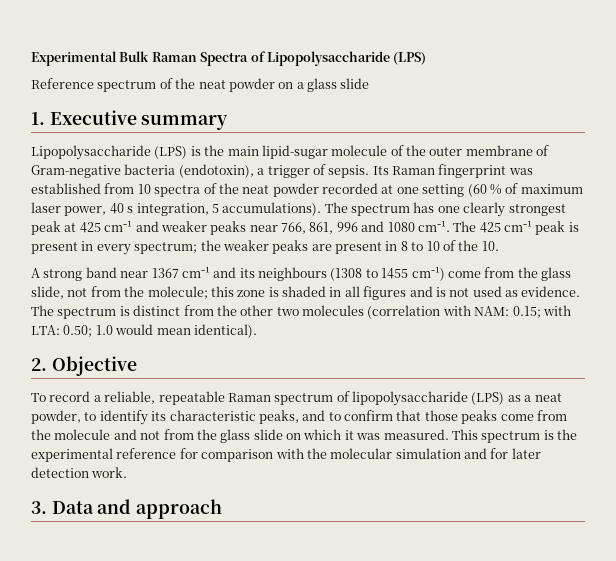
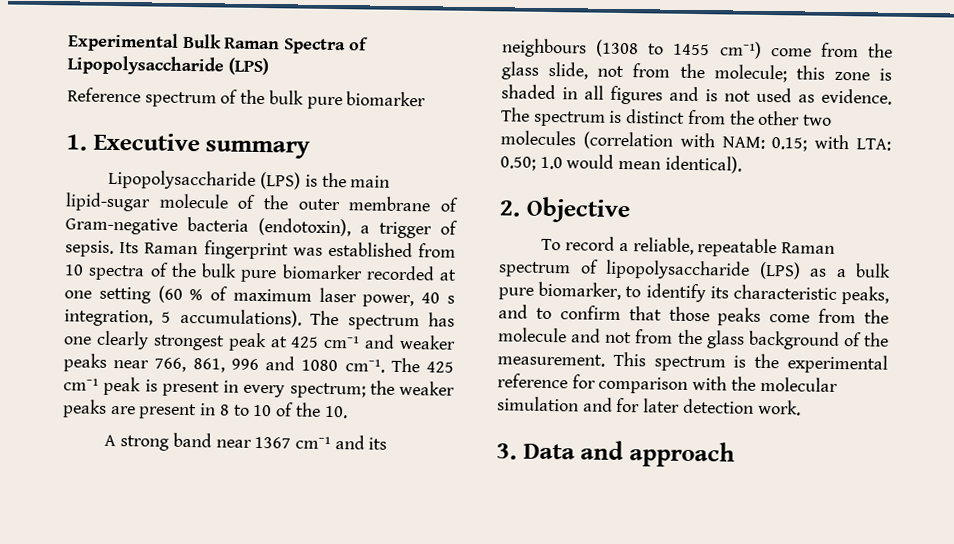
[198,78,370,92] neat powder on a glass slide -> [268,90,427,110] bulk pure biomarker
[242,183,319,197] neat powder -> [201,263,363,283] bulk pure biomarker
[534,393,562,402] [31,410,81,424] neat powder, -> [855,263,891,278] [498,281,622,300] bulk pure biomarker,
[253,429,449,440] slide on which it was measured. -> [747,330,889,350] [497,353,605,367] background of the measurement.

